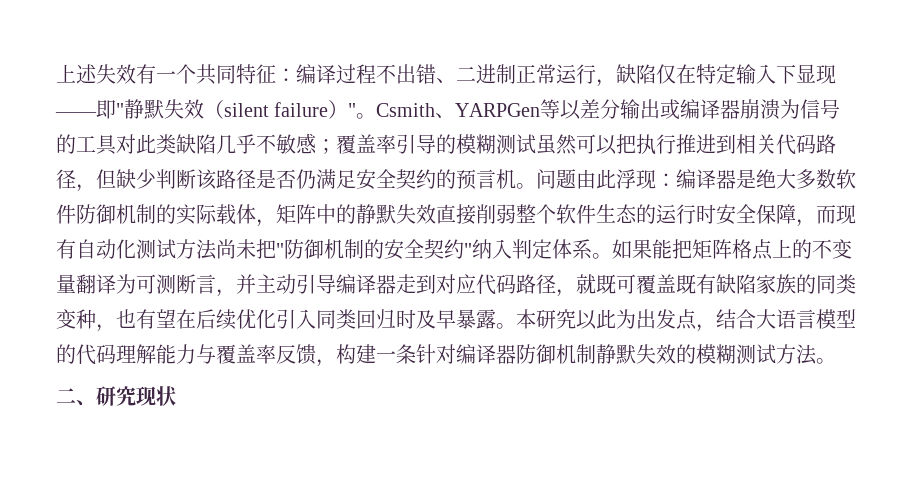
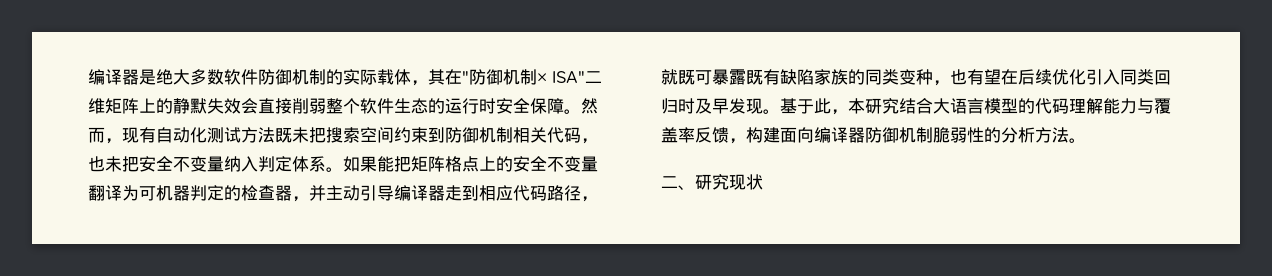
[56,64,836,87] [55,99,841,120] [56,133,836,155] [56,169,676,192] 上述失效有一个共同特征：编译过程不出错、二进制正常运行，缺陷仅在特定输入下显现——即"静默失效（silent failure）"。Csmith、YARPGen等以差分输出或编译器崩溃为信号的工具对此类缺陷几乎不敏感；覆盖率引导的模糊测试虽然可以把执行推进到相关代码路径，但缺少判断该路径是否仍满足安全契约的预言机。问题由此浮现： -> (88, 77) none
[276,204,336,224] 矩阵中 -> [428,69,602,85] [88,98,156,114] 其在"防御机制× ISA"二维矩阵上
(436, 214) none -> [241,98,258,114] 会
[796,205,836,227] ，而 -> [564,98,598,114] [88,127,122,144] 。然而，
[216,239,472,260] 尚未把"防御机制的安全契约" -> [275,127,598,144] [88,156,224,172] 既未把搜索空间约束到防御机制相关代码，也未把安全不变量
(812, 249) none -> [513,156,547,172] 安全
[156,274,216,294] 测断言 -> [156,185,292,201] 机器判定的检查器
[436,274,456,294] 对 -> [479,185,496,201] 相
[636,274,676,294] 覆盖 -> [712,69,746,85] 暴露
[456,309,716,332] 暴露。本研究以此为出发点， -> [729,98,899,115] 发现。基于此，本研究
[376,344,456,364] 一条针对 -> [780,127,814,143] 面向
[596,344,776,364] 静默失效的模糊测试 -> [933,127,1035,143] 脆弱性的分析

